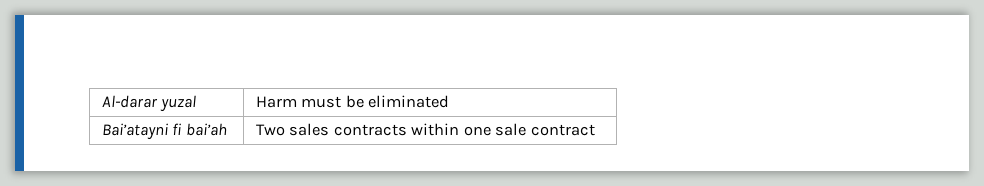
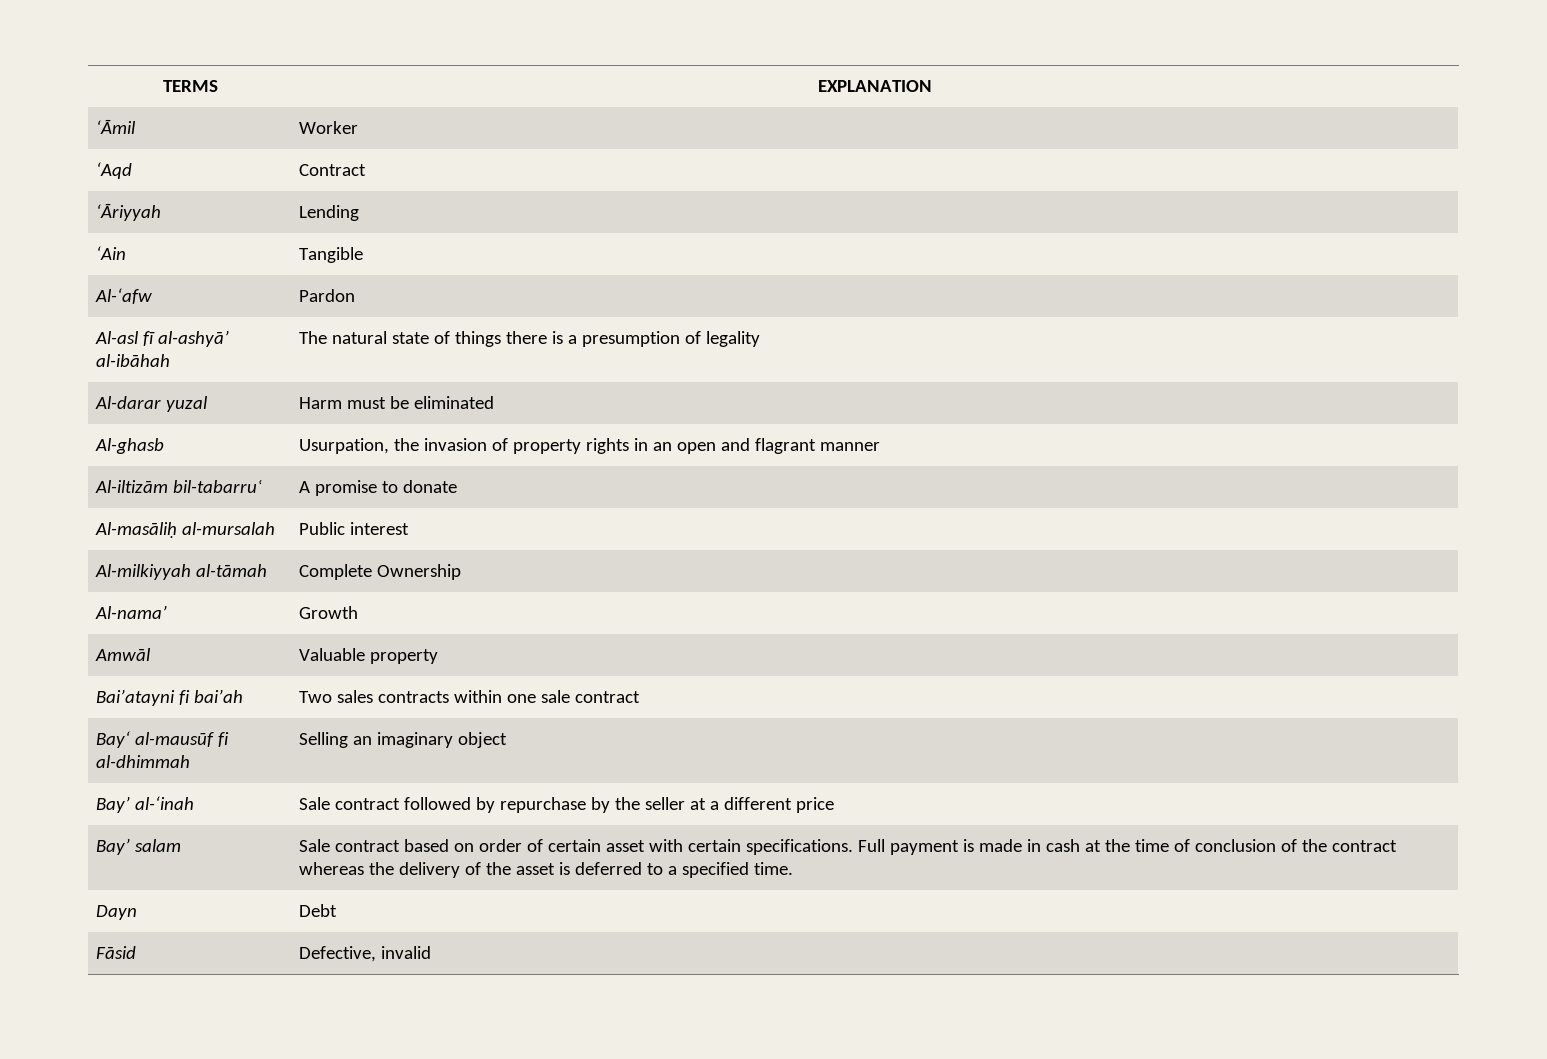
(101, 101) none -> [162,80,218,92] [818,80,932,92] [96,119,137,134] [299,121,359,134] [96,162,133,179] [299,164,367,176] [96,203,162,221] [299,205,360,221] [96,246,127,260] [299,247,364,263] [95,288,153,304] [299,289,356,302] [95,330,230,347] [96,354,171,367] [299,331,761,347] TERMS | EXPLANATION // ‘Āmil | Worker // ‘Aqd | Contract // ‘Āriyyah | Lending // ‘Ain | Tangible // Al-‘afw | Pardon // Al-asl fī al-ashyā’ al-ibāhah | The natural state of things there is a presumption of legality //
(450, 101) none -> [95,438,165,454] [299,438,881,454] [95,480,263,493] [299,480,458,496] [95,522,276,538] [299,522,410,535] [95,564,268,580] [299,564,462,580] [95,605,168,619] [299,606,359,619] [95,648,152,661] [299,648,439,664] // Al-ghasb | Usurpation, the invasion of property rights in an open and flagrant manner // Al-iltizām bil-tabarruʿ | A promise to donate // Al-masāliḥ al-mursalah | Public interest // Al-milkiyyah al-tāmah | Complete Ownership // Al-nama’ | Growth // Amwāl | Valuable property
(595, 130) none -> [96,731,230,748] [96,755,191,768] [299,732,508,748] [96,796,195,813] [299,797,835,813] [96,838,182,855] [299,839,1398,855] [299,862,794,878] [96,905,138,920] [299,904,338,917] [96,946,137,959] [299,946,432,962] // Bay‘ al-mausūf fi al-dhimmah | Selling an imaginary object // Bay’ al-‘inah | Sale contract followed by repurchase by the seller at a different price // Bay’ salam | Sale contract based on order of certain asset with certain specifications. Full payment is made in cash at the time of conclusion of the contract whereas the delivery of the asset is deferred to a specified time. // Dayn | Debt // Fāsid | Defective, invalid

